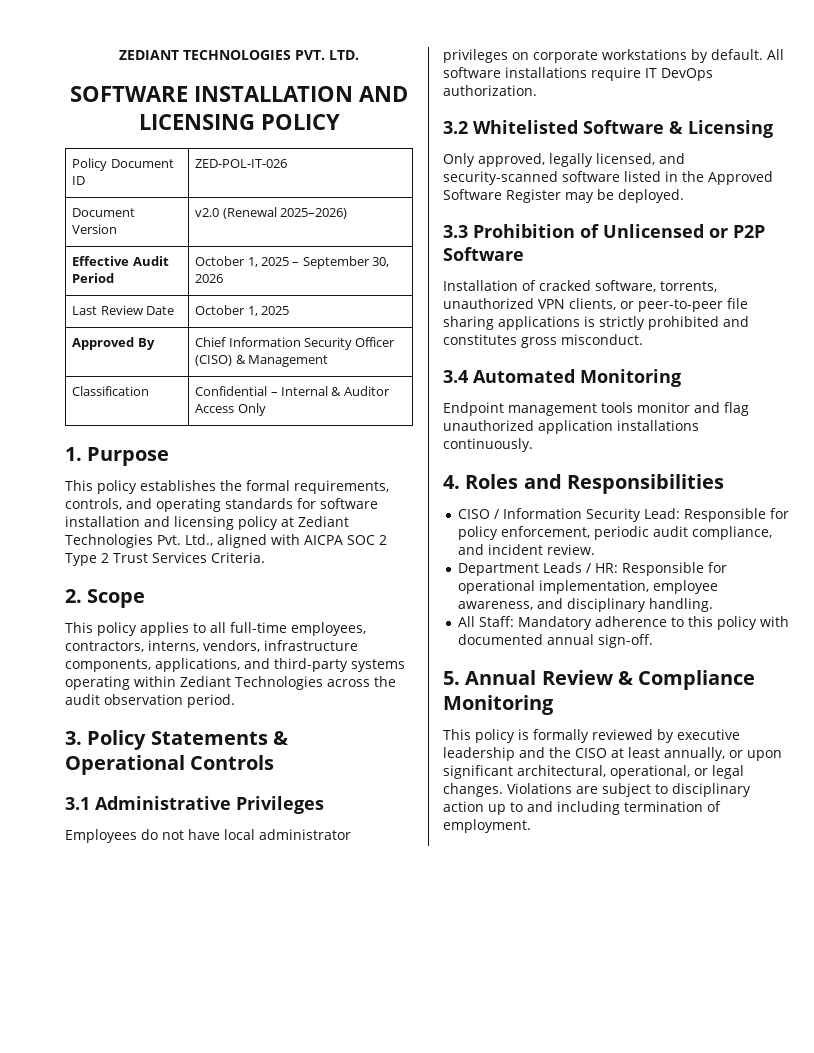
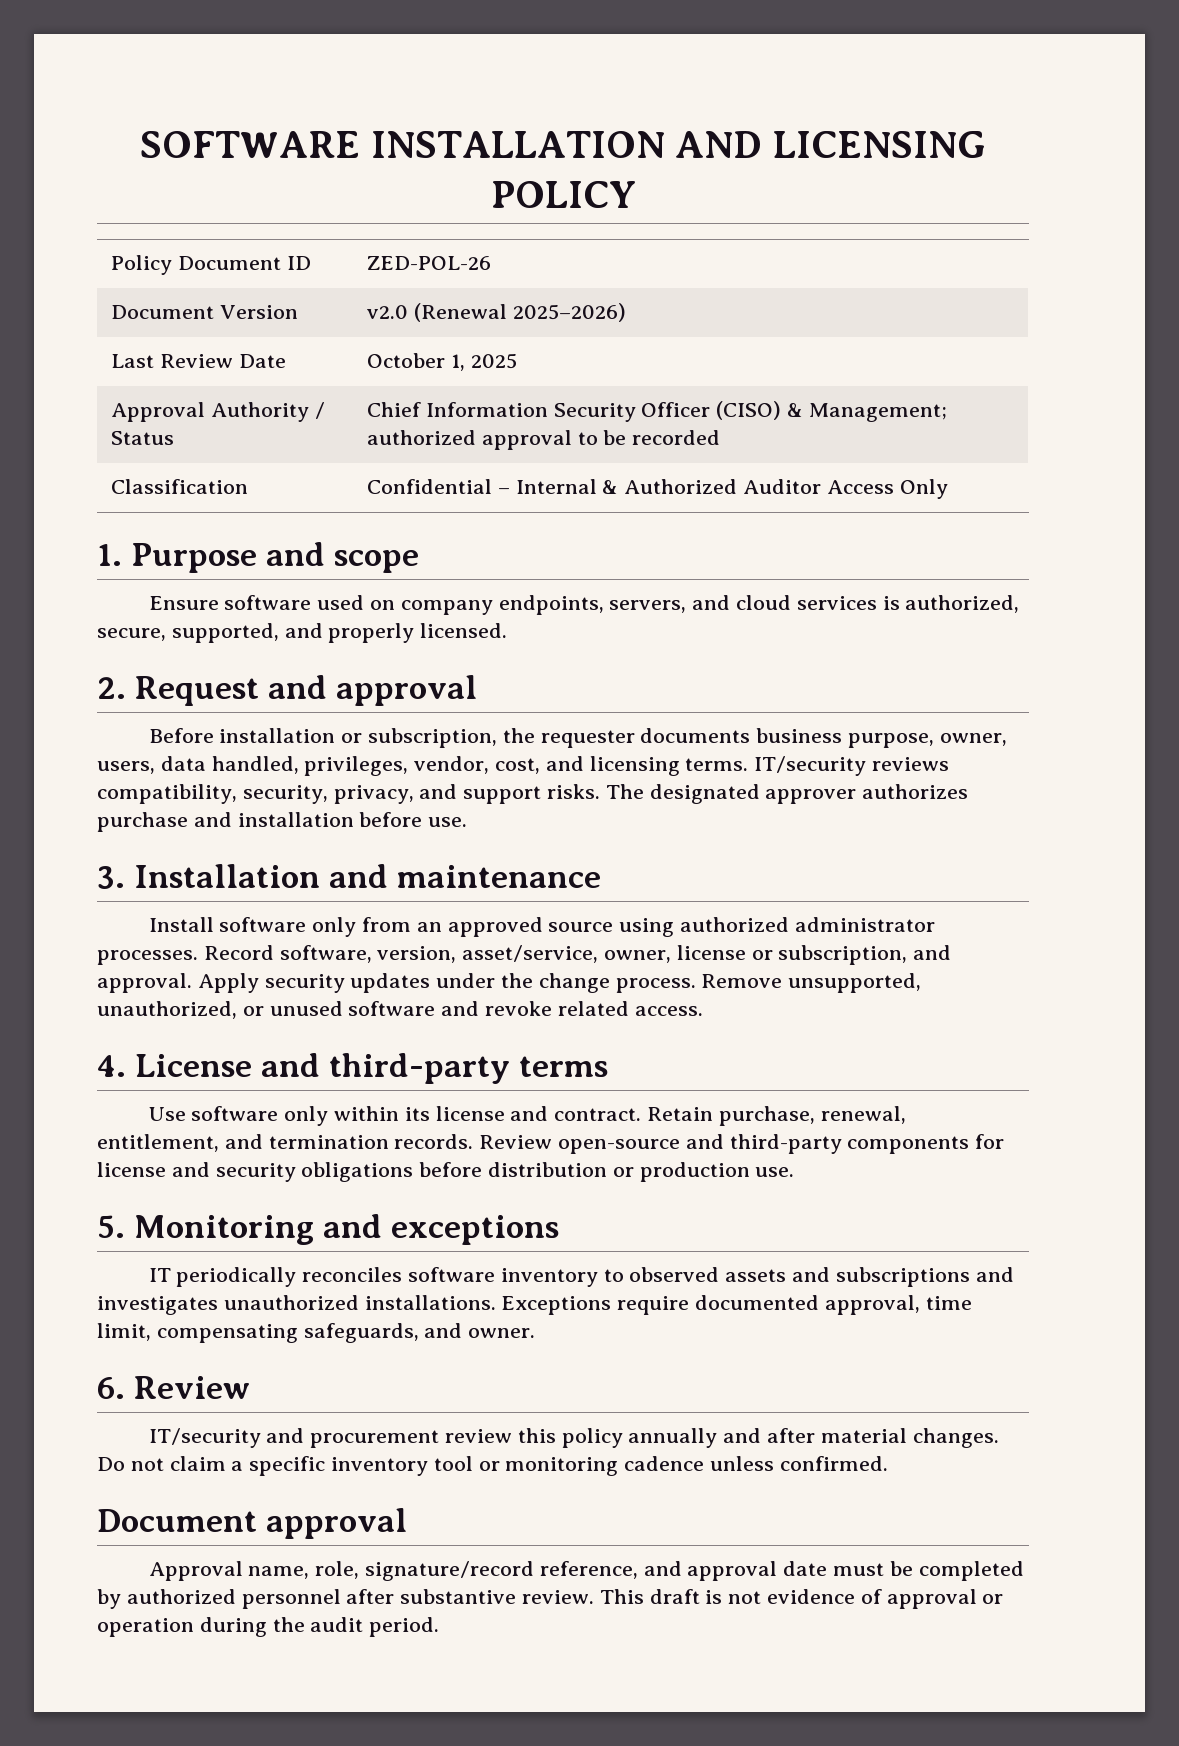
[119,50,359,60] ZEDIANT TECHNOLOGIES PVT. LTD. // -> (140, 144) none
[195,159,288,168] ZED-POL-IT-026 -> [366,256,491,270] ZED-POL-26
[72,256,169,266] [72,273,115,283] [195,256,390,269] [195,274,224,283] // Effective Audit Period | October 1, 2025 – September 30, 2026 -> (626, 312) none
[72,337,155,350] Approved By -> [110,402,325,422] [110,431,174,445] Approval Authority / Status
[248,355,329,367] Management -> [808,403,947,422] [366,430,721,450] Management; authorized approval to be recorded
(342, 391) none -> [624,479,738,494] Authorized
[65,480,389,494] [65,498,378,512] [65,516,349,530] [65,534,387,548] [65,552,265,566] [65,589,146,608] [65,622,366,636] [65,640,358,652] [65,658,405,672] [65,676,370,690] // This policy establishes the formal requirements, controls, and operating standards for software installation and licensing policy at Zediant Technologies Pvt. Ltd., aligned with AICPA SOC 2 Type 2 Trust Services Criteria. // 2. Scope // This policy applies to all full-time employees, contractors, interns, vendors, infrastructure components, applications, and third-party systems operating within Zediant Technologies across -> [266,542,420,573] [148,595,1020,615] [97,623,508,643] [97,675,478,706] [148,728,1007,748] [97,756,950,776] [97,784,969,804] [97,812,468,832] [97,864,602,889] [148,917,935,937] [97,945,952,965] [97,973,922,993] [97,1001,703,1019] [97,1053,609,1084] [148,1106,906,1126] [97,1134,1005,1154] [97,1162,795,1182] [97,1214,560,1245] [148,1267,1014,1287] [97,1295,972,1315] [97,1323,536,1343] [97,1376,251,1399] [148,1428,999,1448] [97,1456,888,1476] [97,1508,408,1539] [148,1561,1024,1581] [97,1589,1004,1609] [97,1617,267,1637] and scope // Ensure software used on company endpoints, servers, and cloud services is authorized, secure, supported, and properly licensed. // 2. Request and approval // Before installation or subscription, the requester documents business purpose, owner, users, data handled, privileges, vendor, cost, and licensing terms. IT/security reviews compatibility, security, privacy, and support risks. The designated approver authorizes purchase and installation before use. // 3. Installation and maintenance // Install software only from an approved source using authorized administrator processes. Record software, version, asset/service, owner, license or subscription, and approval. Apply security updates under the change process. Remove unsupported, unauthorized, or unused software and revoke related access. // 4. License and third-party terms // Use software only within its license and contract. Retain purchase, renewal, entitlement, and termination records. Review open-source and third-party components for license and security obligations before distribution or production use. // 5. Monitoring and exceptions // IT periodically reconciles software inventory to observed assets and subscriptions and investigates unauthorized installations. Exceptions require documented approval, time limit, compensating safeguards, and owner. // 6. Review // IT/security and procurement review this policy annually and after material changes. Do not claim a specific inventory tool or monitoring cadence unless confirmed. // Document approval // Approval name, role, signature/record reference, and approval date must be completed by authorized personnel after substantive review. This draft is not evidence of approval or operation during
[104,694,183,705] observation -> (364, 1624) none
[65,730,288,750] [65,755,275,775] [65,796,324,814] [65,829,351,843] [443,49,784,63] [443,67,713,81] [443,85,537,96] [443,120,773,138] [443,153,685,167] [443,171,773,185] [443,189,684,203] [443,224,765,238] [443,247,524,261] [443,280,717,292] [443,298,748,312] [443,316,749,330] [443,334,643,348] [443,369,681,387] [443,402,749,416] [443,420,699,434] [443,438,533,452] [443,474,724,494] [458,508,790,522] [458,526,773,540] [458,544,596,555] [458,562,728,576] [458,580,719,594] [458,598,714,612] [458,616,790,630] [458,634,654,648] [443,670,756,690] [443,695,554,715] [443,729,740,743] [443,747,782,761] [443,765,744,779] [443,783,751,797] [443,801,721,815] [443,819,531,833] // 3. Policy Statements & Operational Controls // 3.1 Administrative Privileges // Employees do not have local administrator privileges on corporate workstations by default. All software installations require IT DevOps authorization. // 3.2 Whitelisted Software & Licensing // Only approved, legally licensed, and security-scanned software listed in the Approved Software Register may be deployed. // 3.3 Prohibition of Unlicensed or P2P Software // Installation of cracked software, torrents, unauthorized VPN clients, or peer-to-peer file sharing applications is strictly prohibited and constitutes gross misconduct. // 3.4 Automated Monitoring // Endpoint management tools monitor and flag unauthorized application installations continuously. // 4. Roles and Responsibilities // CISO / Information Security Lead: Responsible for policy enforcement, periodic audit compliance, and incident review. // Department Leads / HR: Responsible for operational implementation, employee awareness, and disciplinary handling. // All Staff: Mandatory adherence to this policy with documented annual sign-off. // 5. Annual Review & Compliance Monitoring // This policy is formally reviewed by executive leadership and the CISO at least annually, or upon significant architectural, operational, or legal changes. Violations are subject to disciplinary action up to and including termination of employment. -> (440, 1627) none

